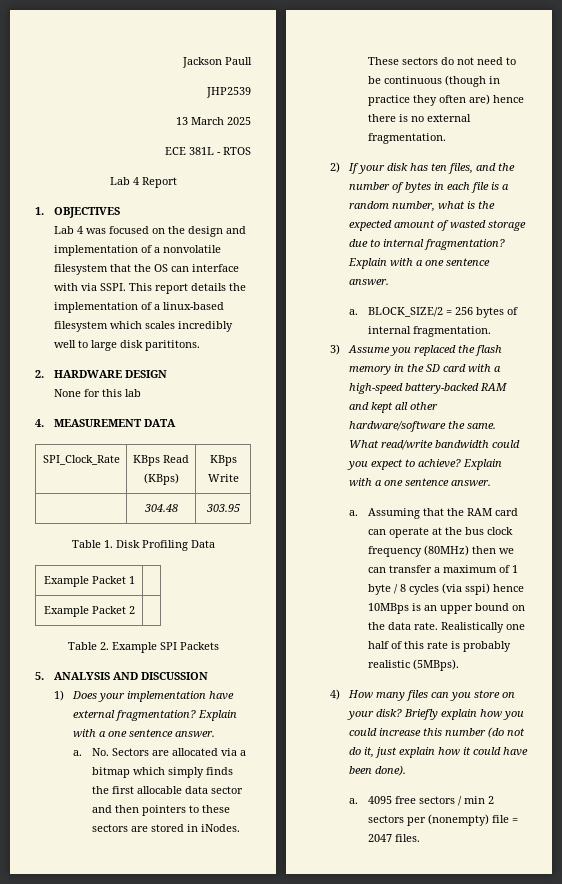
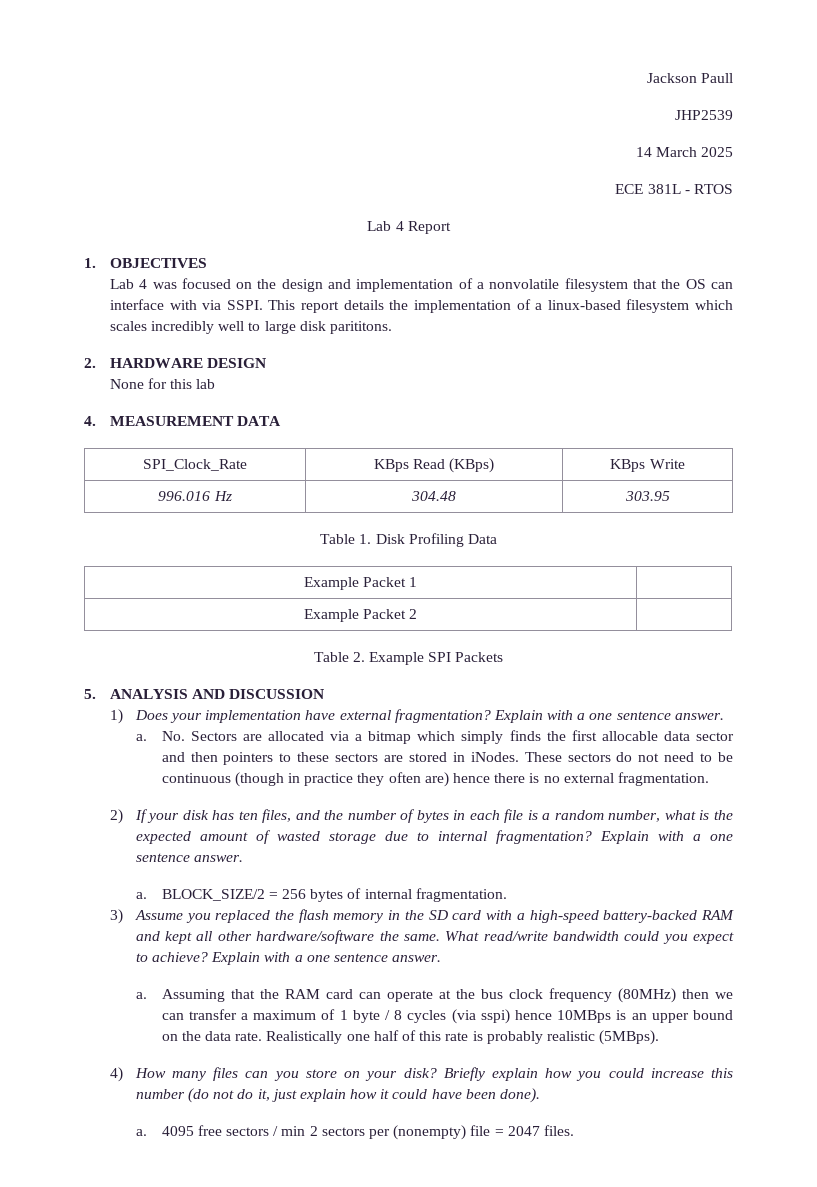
[176,117,188,125] 13 -> [635,147,652,157] 14
(239, 478) none -> [158,491,232,501] 996.016 Hz

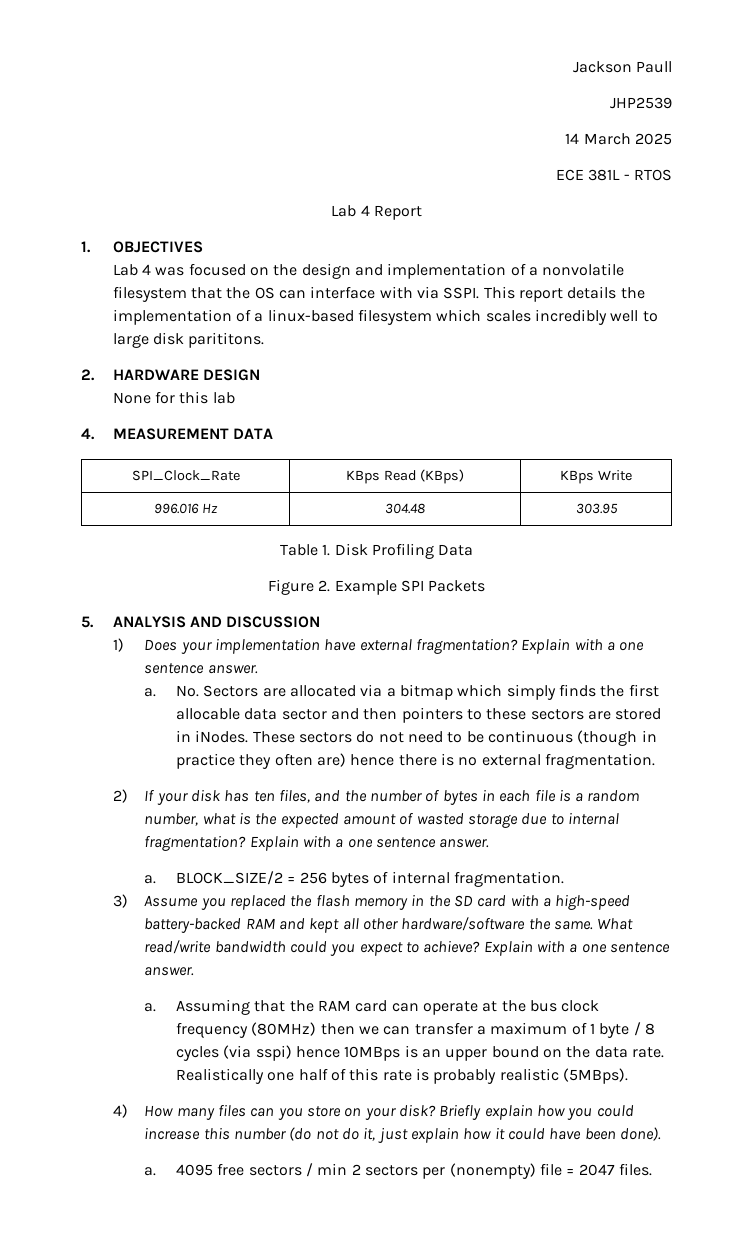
[303,577,418,590] [303,609,418,622] [313,652,349,662] // Example Packet 1 | // Example Packet 2 | // Table -> [267,579,314,595] // Figure

